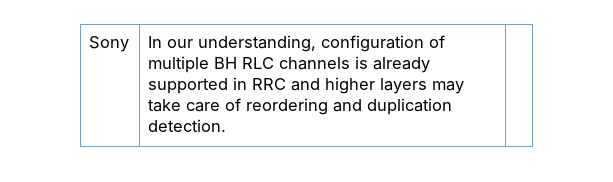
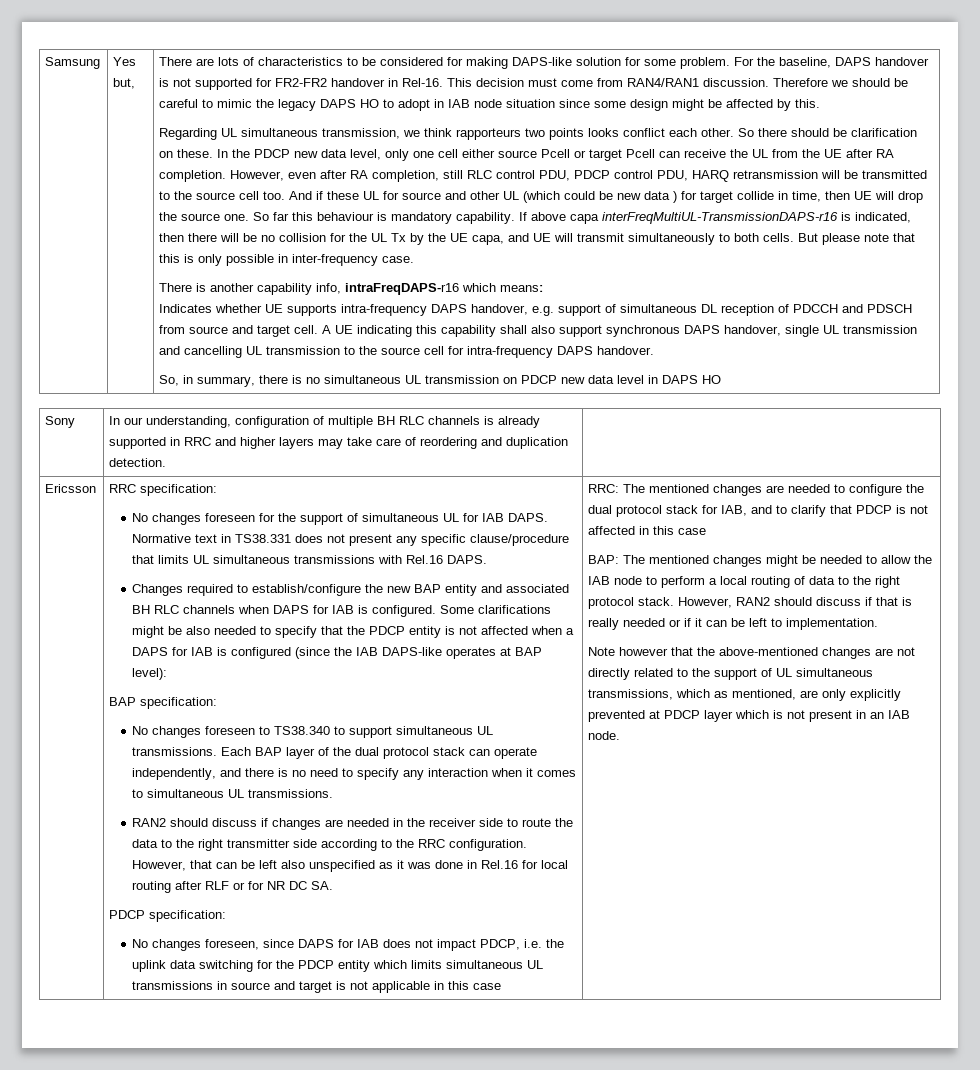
(89, 44) none -> [45,57,101,69] [113,57,137,66] [113,78,136,89] [159,57,930,69] [159,78,909,90] [159,99,821,111] [159,128,918,140] [159,149,895,161] [159,170,928,182] [159,191,924,203] [159,212,912,224] [159,233,916,245] [159,254,415,266] [159,283,544,295] [159,304,913,316] [159,325,918,337] [159,346,655,358] [159,375,722,387] Samsung | Yes but, | There are lots of characteristics to be considered for making DAPS-like solution for some problem. For the baseline, DAPS handover is not supported for FR2-FR2 handover in Rel-16. This decision must come from RAN4/RAN1 discussion. Therefore we should be careful to mimic the legacy DAPS HO to adopt in IAB node situation since some design might be affected by this. // Regarding UL simultaneous transmission, we think rapporteurs two points looks conflict each other. So there should be clarification on these. In the PDCP new data level, only one cell either source Pcell or target Pcell can receive the UL from the UE after RA completion. However, even after RA completion, still RLC control PDU, PDCP control PDU, HARQ retransmission will be transmitted to the source cell too. And if these UL for source and other UL (which could be new data ) for target collide in time, then UE will drop the source one. So far this behaviour is mandatory capability. If above capa interFreqMultiUL-TransmissionDAPS-r16 is indicated, then there will be no collision for the UL Tx by the UE capa, and UE will transmit simultaneously to both cells. But please note that this is only possible in inter-frequency case. // There is another capability info, intraFreqDAPS-r16 which means: // Indicates whether UE supports intra-frequency DAPS handover, e.g. support of simultaneous DL reception of PDCCH and PDSCH from source and target cell. A UE indicating this capability shall also support synchronous DAPS handover, single UL transmission and cancelling UL transmission to the source cell for intra-frequency DAPS handover. // So, in summary, there is no simultaneous UL transmission on PDCP new data level in DAPS HO //
(227, 125) none -> [45,484,97,493] [109,484,218,496] [132,513,549,525] [132,534,570,546] [132,555,488,564] [132,584,570,596] [132,605,552,617] [132,626,575,638] [132,647,543,659] [132,668,168,680] [109,697,218,709] [132,726,494,738] [132,747,538,759] [132,768,577,780] [132,789,334,798] [132,818,574,830] [132,839,528,851] [132,860,569,872] [132,881,334,893] [109,910,227,922] [132,939,565,951] [132,960,544,972] [132,981,502,993] [588,484,925,496] [588,505,929,517] [588,526,707,535] [588,555,933,567] [588,576,901,588] [588,597,913,609] [588,618,879,630] [588,647,916,659] [588,668,874,680] [588,689,902,701] [588,710,911,722] [588,731,621,740] // Ericsson | RRC specification: // No changes foreseen for the support of simultaneous UL for IAB DAPS. Normative text in TS38.331 does not present any specific clause/procedure that limits UL simultaneous transmissions with Rel.16 DAPS. // Changes required to establish/configure the new BAP entity and associated BH RLC channels when DAPS for IAB is configured. Some clarifications might be also needed to specify that the PDCP entity is not affected when a DAPS for IAB is configured (since the IAB DAPS-like operates at BAP level): // BAP specification: // No changes foreseen to TS38.340 to support simultaneous UL transmissions. Each BAP layer of the dual protocol stack can operate independently, and there is no need to specify any interaction when it comes to simultaneous UL transmissions. // RAN2 should discuss if changes are needed in the receiver side to route the data to the right transmitter side according to the RRC configuration. However, that can be left also unspecified as it was done in Rel.16 for local routing after RLF or for NR DC SA. // PDCP specification: // No changes foreseen, since DAPS for IAB does not impact PDCP, i.e. the uplink data switching for the PDCP entity which limits simultaneous UL transmissions in source and target is not applicable in this case | RRC: The mentioned changes are needed to configure the dual protocol stack for IAB, and to clarify that PDCP is not affected in this case // BAP: The mentioned changes might be needed to allow the IAB node to perform a local routing of data to the right protocol stack. However, RAN2 should discuss if that is really needed or if it can be left to implementation. // Note however that the above-mentioned changes are not directly related to the support of UL simultaneous transmissions, which as mentioned, are only explicitly prevented at PDCP layer which is not present in an IAB node.

